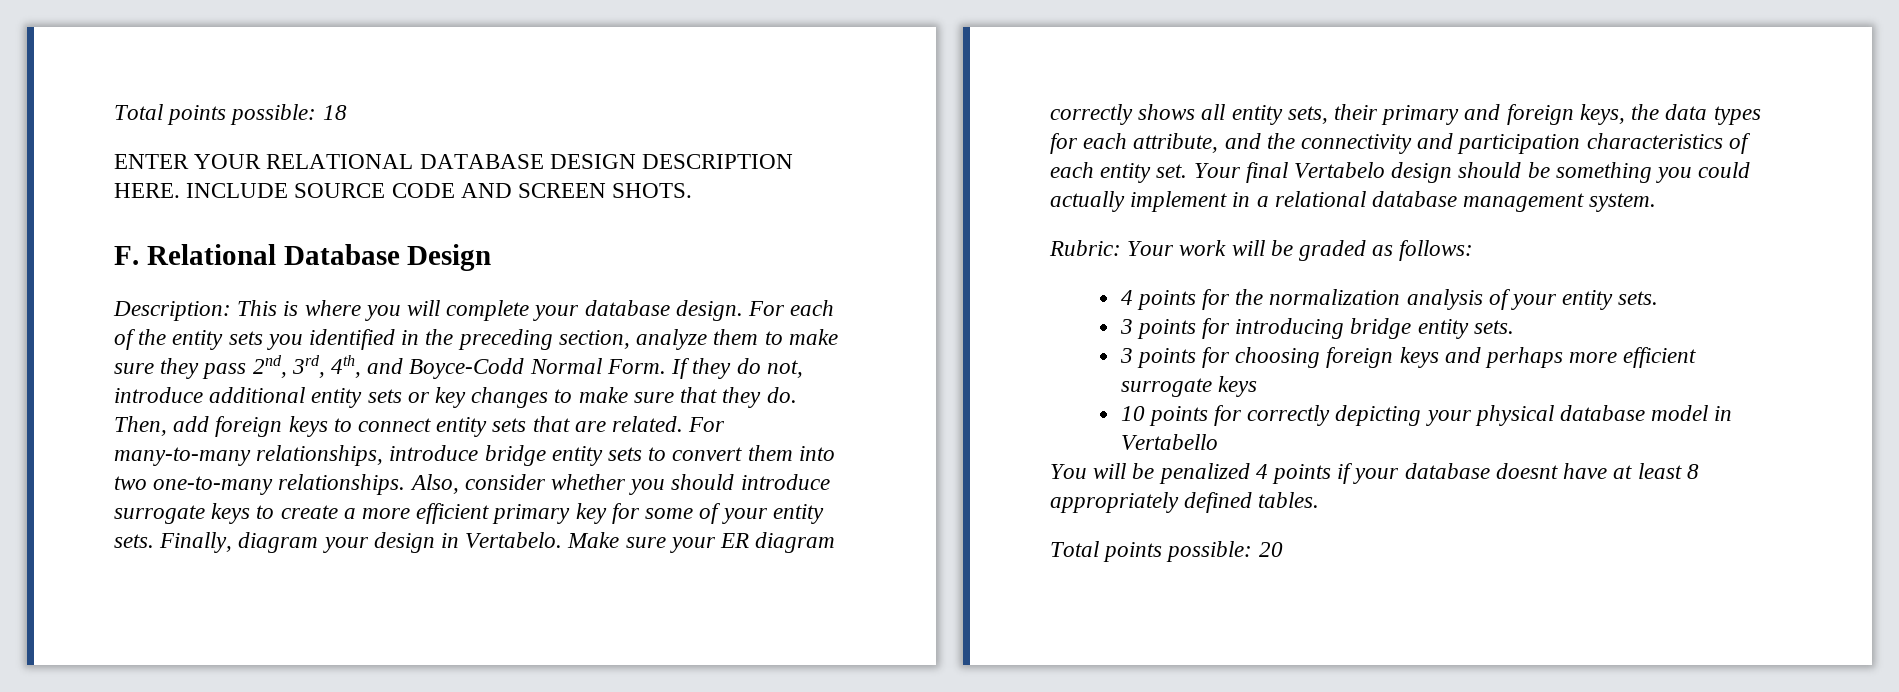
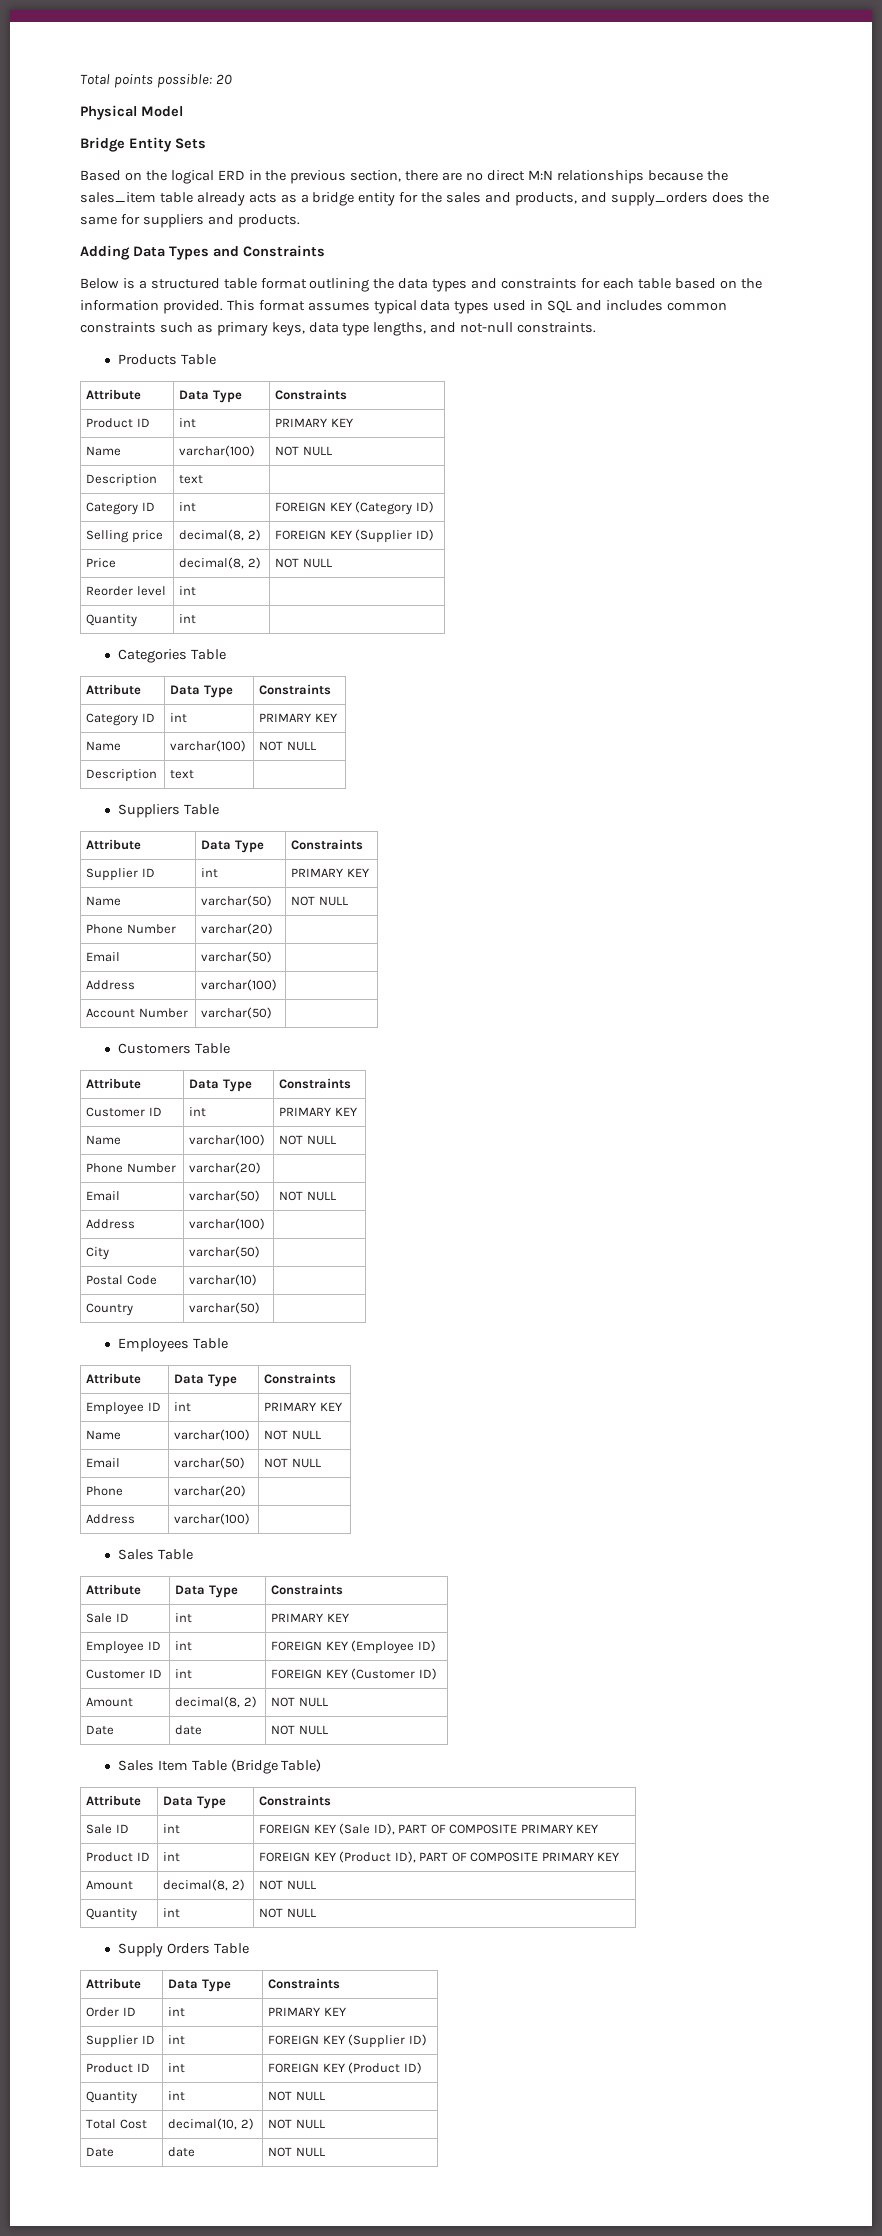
[114,104,347,125] [114,154,794,169] [114,183,693,198] [114,244,492,271] [113,300,835,321] [114,329,838,350] [114,355,803,379] [114,387,797,408] [114,416,726,437] [114,445,835,466] [114,474,830,495] [114,503,824,524] [114,532,836,553] [1050,104,1761,125] [1050,133,1751,154] [1050,162,1751,183] [1050,191,1657,212] [1049,240,1474,261] [1120,289,1659,310] [1119,318,1514,339] [1119,347,1697,368] [1120,376,1257,397] [1120,405,1733,426] [1120,434,1218,450] [1050,463,1699,484] [1050,492,1320,513] [1050,541,1283,562] Total points possible: 18 // ENTER YOUR RELATIONAL DATABASE DESIGN DESCRIPTION HERE. INCLUDE SOURCE CODE AND SCREEN SHOTS. // F. Relational Database Design // Description: This is where you will complete your database design. For each of the entity sets you identified in the preceding section, analyze them to make sure they pass 2nd, 3rd, 4th, and Boyce-Codd Normal Form. If they do not, introduce additional entity sets or key changes to make sure that they do. Then, add foreign keys to connect entity sets that are related. For many-to-many relationships, introduce bridge entity sets to convert them into two one-to-many relationships. Also, consider whether you should introduce surrogate keys to create a more efficient primary key for some of your entity sets. Finally, diagram your design in Vertabelo. Make sure your ER diagram correctly shows all entity sets, their primary and foreign keys, the data types for each attribute, and the connectivity and participation characteristics of each entity set. Your final Vertabelo design should be something you could actually implement in a relational database management system. // Rubric: Your work will be graded as follows: // 4 points for the normalization analysis of your entity sets. // 3 points for introducing bridge entity sets. // 3 points for choosing foreign keys and perhaps more efficient surrogate keys // 10 points for correctly depicting your physical database model in Vertabello // You will be penalized 4 points if your database doesnt have at least 8 appropriately defined tables. // Total points possible: 20 -> [80,74,232,88] [80,105,183,120] [80,137,206,152] [80,170,728,184] [80,192,769,206] [80,214,300,228] [80,245,325,260] [80,278,762,292] [80,300,727,314] [80,322,597,336] [117,354,216,365] [86,389,142,400] [179,390,242,403] [275,389,348,400] [86,418,150,428] [179,418,197,428] [275,418,353,427] [86,446,122,456] [179,445,256,457] [275,446,332,456] [86,474,158,487] [179,475,204,484] [86,502,155,515] [179,502,197,512] [275,501,434,515] [86,530,163,543] [179,529,261,541] [275,529,434,543] [86,558,117,568] [179,557,261,569] [275,558,332,568] [86,586,166,596] [179,586,197,596] [86,614,138,627] [179,614,197,624] [117,649,226,663] [86,684,142,695] [170,685,233,698] [259,684,332,695] [86,713,155,726] [170,713,188,723] [259,713,337,722] [86,741,122,751] [170,740,247,752] [259,741,316,751] [86,769,158,782] [170,770,195,779] [117,804,219,818] [86,839,142,850] [201,840,264,853] [291,839,364,850] [86,868,155,881] [201,868,219,878] [291,868,369,877] [86,896,122,906] [201,895,273,907] [291,896,348,906] [86,924,176,934] [201,923,274,935] [86,952,121,962] [201,951,273,963] [86,980,136,990] [201,979,278,991] [86,1008,188,1018] [201,1007,273,1019] [117,1043,230,1054] [86,1078,142,1089] [189,1079,252,1092] [279,1078,352,1089] [86,1107,162,1117] [189,1107,207,1117] [279,1107,357,1116] [86,1135,122,1145] [189,1134,266,1146] [279,1135,336,1145] [86,1163,176,1173] [189,1162,262,1174] [86,1191,121,1201] [189,1190,261,1202] [279,1191,336,1201] [86,1219,136,1229] [189,1218,266,1230] [86,1247,110,1260] [189,1246,261,1258] [86,1275,157,1285] [189,1274,258,1286] [86,1303,134,1316] [189,1302,261,1314] [117,1338,228,1352] [86,1373,142,1384] [174,1374,237,1387] [264,1373,337,1384] [86,1402,161,1415] [174,1402,192,1412] [264,1402,342,1411] [86,1430,122,1440] [174,1429,251,1441] [264,1430,321,1440] [86,1458,121,1468] [174,1457,246,1469] [264,1458,321,1468] [86,1486,124,1496] [174,1485,247,1497] [86,1514,136,1524] [174,1513,251,1525] [117,1549,193,1560] [86,1584,142,1595] [175,1585,238,1598] [271,1584,344,1595] [86,1613,129,1623] [175,1613,193,1623] [271,1613,349,1622] [86,1641,161,1654] [175,1641,193,1651] [271,1640,436,1654] [86,1669,162,1679] [175,1669,193,1679] [271,1668,437,1680] [86,1697,134,1707] [175,1696,257,1708] [271,1697,328,1707] [86,1725,115,1735] [175,1725,203,1735] [271,1725,328,1735] [117,1759,322,1774] [86,1795,142,1806] [163,1796,226,1809] [259,1795,332,1806] [86,1824,129,1834] [163,1824,181,1834] [259,1823,599,1835] [86,1852,150,1862] [163,1852,181,1862] [259,1851,620,1863] [86,1880,134,1890] [163,1879,245,1891] [259,1880,316,1890] [86,1908,138,1921] [163,1908,181,1918] [259,1908,316,1918] [117,1943,249,1957] [86,1978,142,1989] [168,1979,231,1992] [268,1978,341,1989] [86,2007,136,2017] [168,2007,186,2017] [268,2007,346,2016] [86,2035,155,2048] [168,2035,186,2045] [268,2034,427,2048] [86,2063,150,2073] [168,2063,186,2073] [268,2062,422,2074] [86,2091,138,2104] [168,2091,186,2101] [268,2091,325,2101] [86,2119,147,2129] [168,2118,254,2130] [268,2119,325,2129] [86,2147,115,2157] [168,2147,196,2157] [268,2147,325,2157] Total points possible: 20 // Physical Model // Bridge Entity Sets // Based on the logical ERD in the previous section, there are no direct M:N relationships because the sales_item table already acts as a bridge entity for the sales and products, and supply_orders does the same for suppliers and products. // Adding Data Types and Constraints // Below is a structured table format outlining the data types and constraints for each table based on the information provided. This format assumes typical data types used in SQL and includes common constraints such as primary keys, data type lengths, and not-null constraints. // Products Table // Attribute | Data Type | Constraints // Product ID | int | PRIMARY KEY // Name | varchar(100) | NOT NULL // Description | text | // Category ID | int | FOREIGN KEY (Category ID) // Selling price | decimal(8, 2) | FOREIGN KEY (Supplier ID) // Price | decimal(8, 2) | NOT NULL // Reorder level | int | // Quantity | int | // Categories Table // Attribute | Data Type | Constraints // Category ID | int | PRIMARY KEY // Name | varchar(100) | NOT NULL // Description | text | // Suppliers Table // Attribute | Data Type | Constraints // Supplier ID | int | PRIMARY KEY // Name | varchar(50) | NOT NULL // Phone Number | varchar(20) | // Email | varchar(50) | // Address | varchar(100) | // Account Number | varchar(50) | // Customers Table // Attribute | Data Type | Constraints // Customer ID | int | PRIMARY KEY // Name | varchar(100) | NOT NULL // Phone Number | varchar(20) | // Email | varchar(50) | NOT NULL // Address | varchar(100) | // City | varchar(50) | // Postal Code | varchar(10) | // Country | varchar(50) | // Employees Table // Attribute | Data Type | Constraints // Employee ID | int | PRIMARY KEY // Name | varchar(100) | NOT NULL // Email | varchar(50) | NOT NULL // Phone | varchar(20) | // Address | varchar(100) | // Sales Table // Attribute | Data Type | Constraints // Sale ID | int | PRIMARY KEY // Employee ID | int | FOREIGN KEY (Employee ID) // Customer ID | int | FOREIGN KEY (Customer ID) // Amount | decimal(8, 2) | NOT NULL // Date | date | NOT NULL // Sales Item Table (Bridge Table) // Attribute | Data Type | Constraints // Sale ID | int | FOREIGN KEY (Sale ID), PART OF COMPOSITE PRIMARY KEY // Product ID | int | FOREIGN KEY (Product ID), PART OF COMPOSITE PRIMARY KEY // Amount | decimal(8, 2) | NOT NULL // Quantity | int | NOT NULL // Supply Orders Table // Attribute | Data Type | Constraints // Order ID | int | PRIMARY KEY // Supplier ID | int | FOREIGN KEY (Supplier ID) // Product ID | int | FOREIGN KEY (Product ID) // Quantity | int | NOT NULL // Total Cost | decimal(10, 2) | NOT NULL // Date | date | NOT NULL

